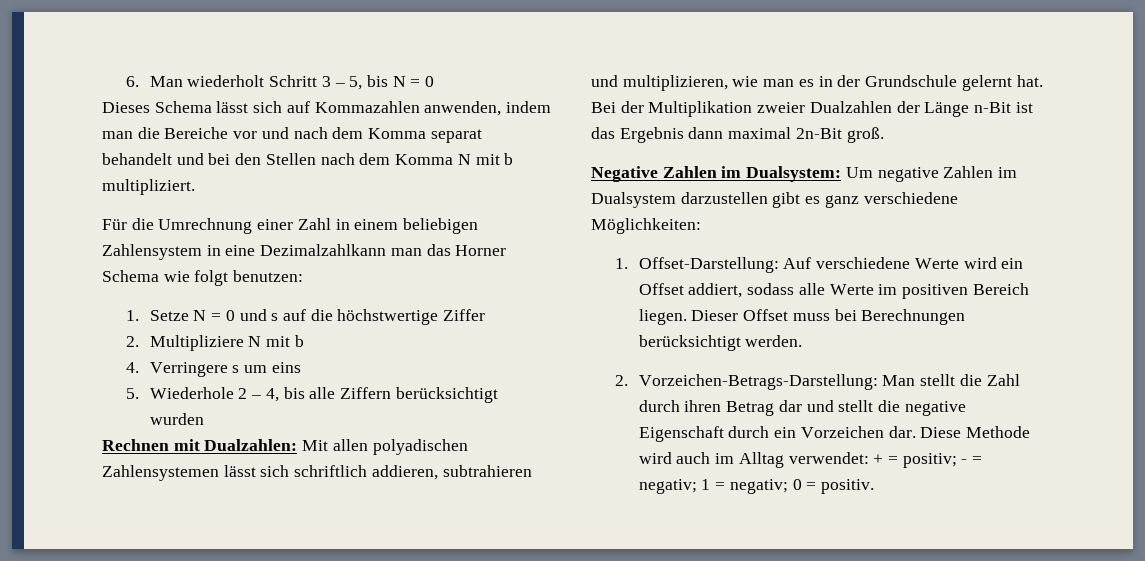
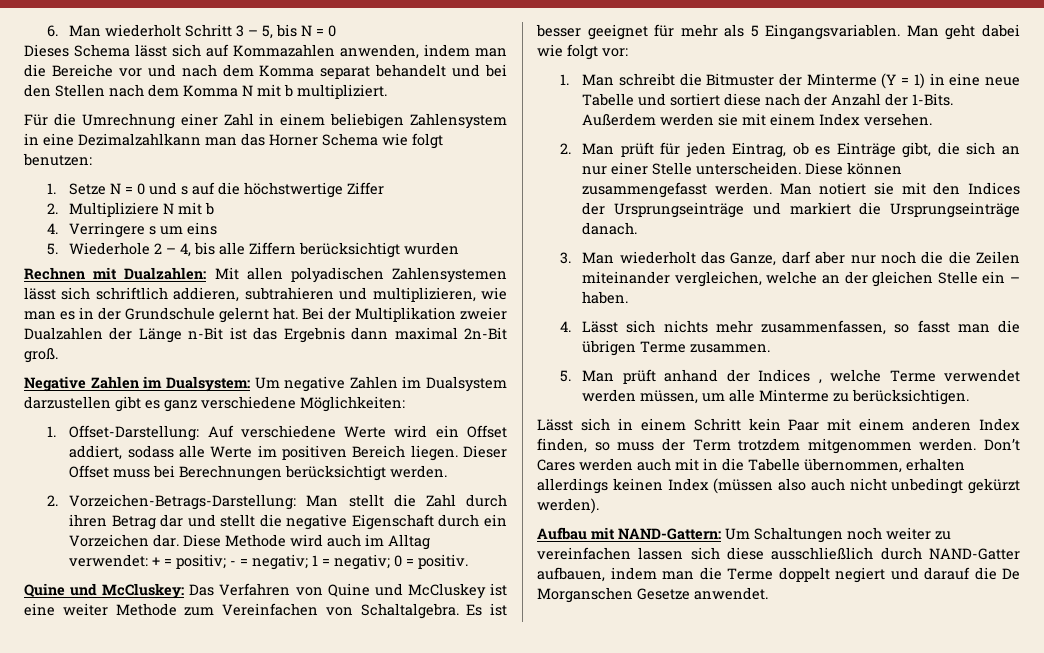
(874, 486) none -> [24,583,507,599] [24,603,507,619] [536,24,1020,40] [537,44,628,60] [559,73,1020,89] [582,93,954,106] [582,113,933,126] [559,142,1020,158] [582,162,903,175] [582,182,1020,198] [582,202,1020,218] [582,222,638,235] [559,251,1021,266] [582,271,1021,287] [582,291,629,304] [559,320,1021,335] [582,340,771,356] [559,369,1021,384] [582,389,970,405] [537,418,1020,431] [537,438,1020,454] [537,458,965,473] [537,478,1020,494] [537,498,599,514] [537,527,951,543] [537,547,1020,560] [537,567,1020,583] [537,587,768,603] // Quine und McCluskey: Das Verfahren von Quine und McCluskey ist eine weiter Methode zum Vereinfachen von Schaltalgebra. Es ist besser geeignet für mehr als 5 Eingangsvariablen. Man geht dabei wie folgt vor: // 1. Man schreibt die Bitmuster der Minterme (Y = 1) in eine neue Tabelle und sortiert diese nach der Anzahl der 1-Bits. Außerdem werden sie mit einem Index versehen. // 2. Man prüft für jeden Eintrag, ob es Einträge gibt, die sich an nur einer Stelle unterscheiden. Diese können zusammengefasst werden. Man notiert sie mit den Indices der Ursprungseinträge und markiert die Ursprungseinträge danach. // 3. Man wiederholt das Ganze, darf aber nur noch die die Zeilen miteinander vergleichen, welche an der gleichen Stelle ein – haben. // 4. Lässt sich nichts mehr zusammenfassen, so fasst man die übrigen Terme zusammen. // 5. Man prüft anhand der Indices , welche Terme verwendet werden müssen, um alle Minterme zu berücksichtigen. // Lässt sich in einem Schritt kein Paar mit einem anderen Index finden, so muss der Term trotzdem mitgenommen werden. Don’t Cares werden auch mit in die Tabelle übernommen, erhalten allerdings keinen Index (müssen also auch nicht unbedingt gekürzt werden). // Aufbau mit NAND-Gattern: Um Schaltungen noch weiter zu vereinfachen lassen sich diese ausschließlich durch NAND-Gatter aufbauen, indem man die Terme doppelt negiert und darauf die De Morganschen Gesetze anwendet.

